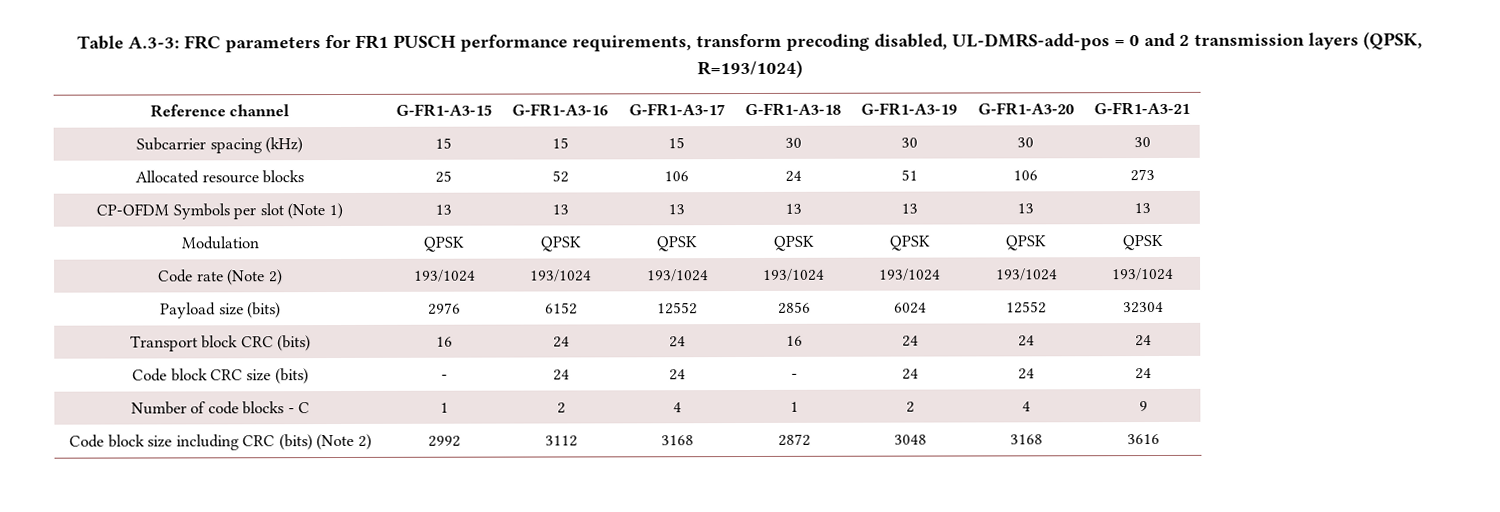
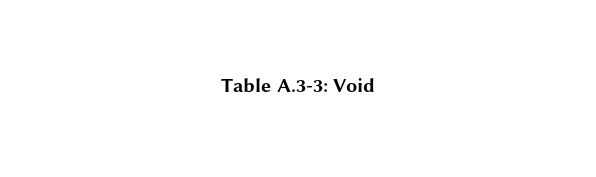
[183,31,1423,53] [696,59,803,79] [149,104,291,118] [395,103,492,117] [512,103,608,117] [628,103,725,117] [745,102,841,117] [861,102,957,116] [977,102,1074,116] [1094,101,1190,116] [136,137,303,154] [435,137,452,149] [551,137,569,149] [668,137,685,149] [784,137,802,148] [900,137,918,148] [1017,137,1034,148] [1133,137,1151,148] [135,170,304,184] [435,170,452,183] [551,170,569,183] [664,171,689,182] [784,170,802,182] [900,169,918,181] [1013,170,1038,181] [1129,169,1155,182] [96,202,343,220] [435,204,452,215] [551,204,569,215] [668,204,685,215] [784,203,802,214] [900,203,918,214] [1017,203,1034,214] [1133,203,1151,214] [180,236,259,250] [423,236,464,252] [539,236,581,252] [656,236,697,252] [772,235,814,251] [888,235,930,251] [1005,235,1046,251] [1121,234,1163,251] [158,269,283,286] [413,269,476,282] [530,269,592,282] [646,269,709,282] [763,268,825,281] [879,268,941,281] [995,268,1058,281] [1112,267,1174,281] [160,302,281,319] [428,302,461,315] [544,302,578,315] [657,302,698,315] [777,301,811,314] [893,302,927,314] [1006,301,1047,314] [1122,301,1164,314] [129,335,312,352] [436,336,453,347] [552,336,570,348] [669,336,686,348] [785,335,803,346] [901,335,919,347] [1018,335,1035,347] [1134,335,1152,347] [132,368,309,385] [441,374,448,380] [552,369,570,381] [669,369,686,381] [790,373,798,379] [901,368,919,380] [1018,368,1035,380] [1134,368,1152,380] [130,401,311,415] [440,402,449,413] [556,402,566,414] [673,402,682,413] [789,401,799,412] [905,401,915,413] [1022,401,1031,412] [1138,401,1148,412] [69,433,372,451] [428,435,461,447] [544,435,578,447] [661,435,694,446] [777,433,811,446] [893,434,927,445] [1010,434,1043,445] [1126,434,1160,445] FRC parameters for FR1 PUSCH performance requirements, transform precoding disabled, UL-DMRS-add-pos = 0 and 2 transmission layers (QPSK, R=193/1024) // Reference channel | G-FR1-A3-15 | G-FR1-A3-16 | G-FR1-A3-17 | G-FR1-A3-18 | G-FR1-A3-19 | G-FR1-A3-20 | G-FR1-A3-21 // Subcarrier spacing (kHz) | 15 | 15 | 15 | 30 | 30 | 30 | 30 // Allocated resource blocks | 25 | 52 | 106 | 24 | 51 | 106 | 273 // CP-OFDM Symbols per slot (Note 1) | 13 | 13 | 13 | 13 | 13 | 13 | 13 // Modulation | QPSK | QPSK | QPSK | QPSK | QPSK | QPSK | QPSK // Code rate (Note 2) | 193/1024 | 193/1024 | 193/1024 | 193/1024 | 193/1024 | 193/1024 | 193/1024 // Payload size (bits) | 2976 | 6152 | 12552 | 2856 | 6024 | 12552 | 32304 // Transport block CRC (bits) | 16 | 24 | 24 | 16 | 24 | 24 | 24 // Code block CRC size (bits) | - | 24 | 24 | - | 24 | 24 | 24 // Number of code blocks - C | 1 | 2 | 4 | 1 | 2 | 4 | 9 // Code block size including CRC (bits) (Note 2) | 2992 | 3112 | 3168 | 2872 | 3048 | 3168 | 3616 -> [332,78,375,92] Void

